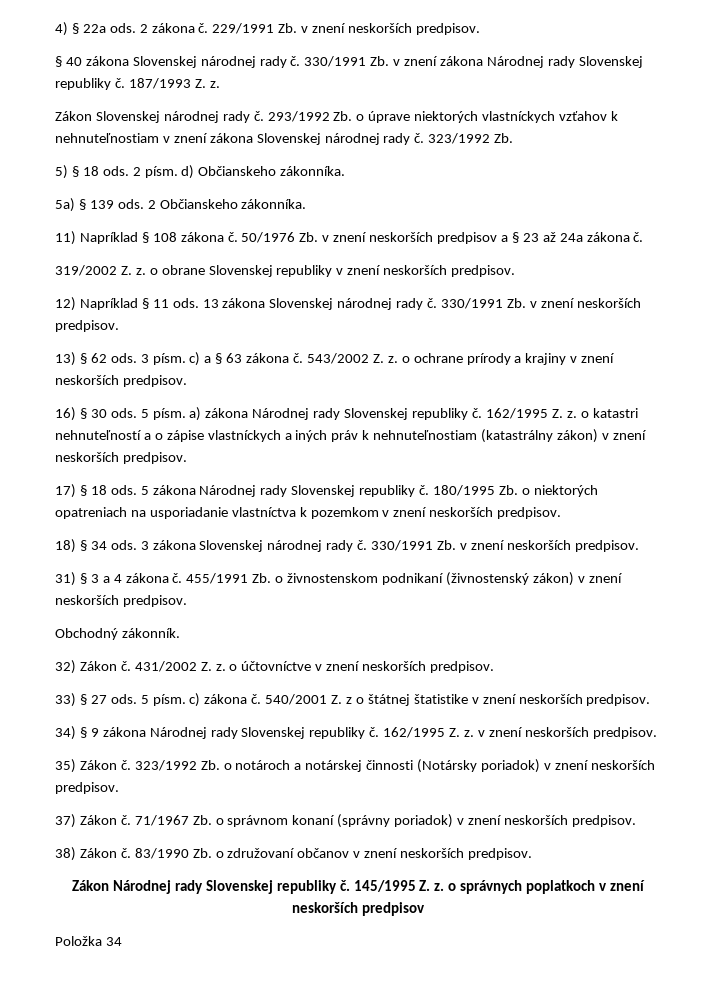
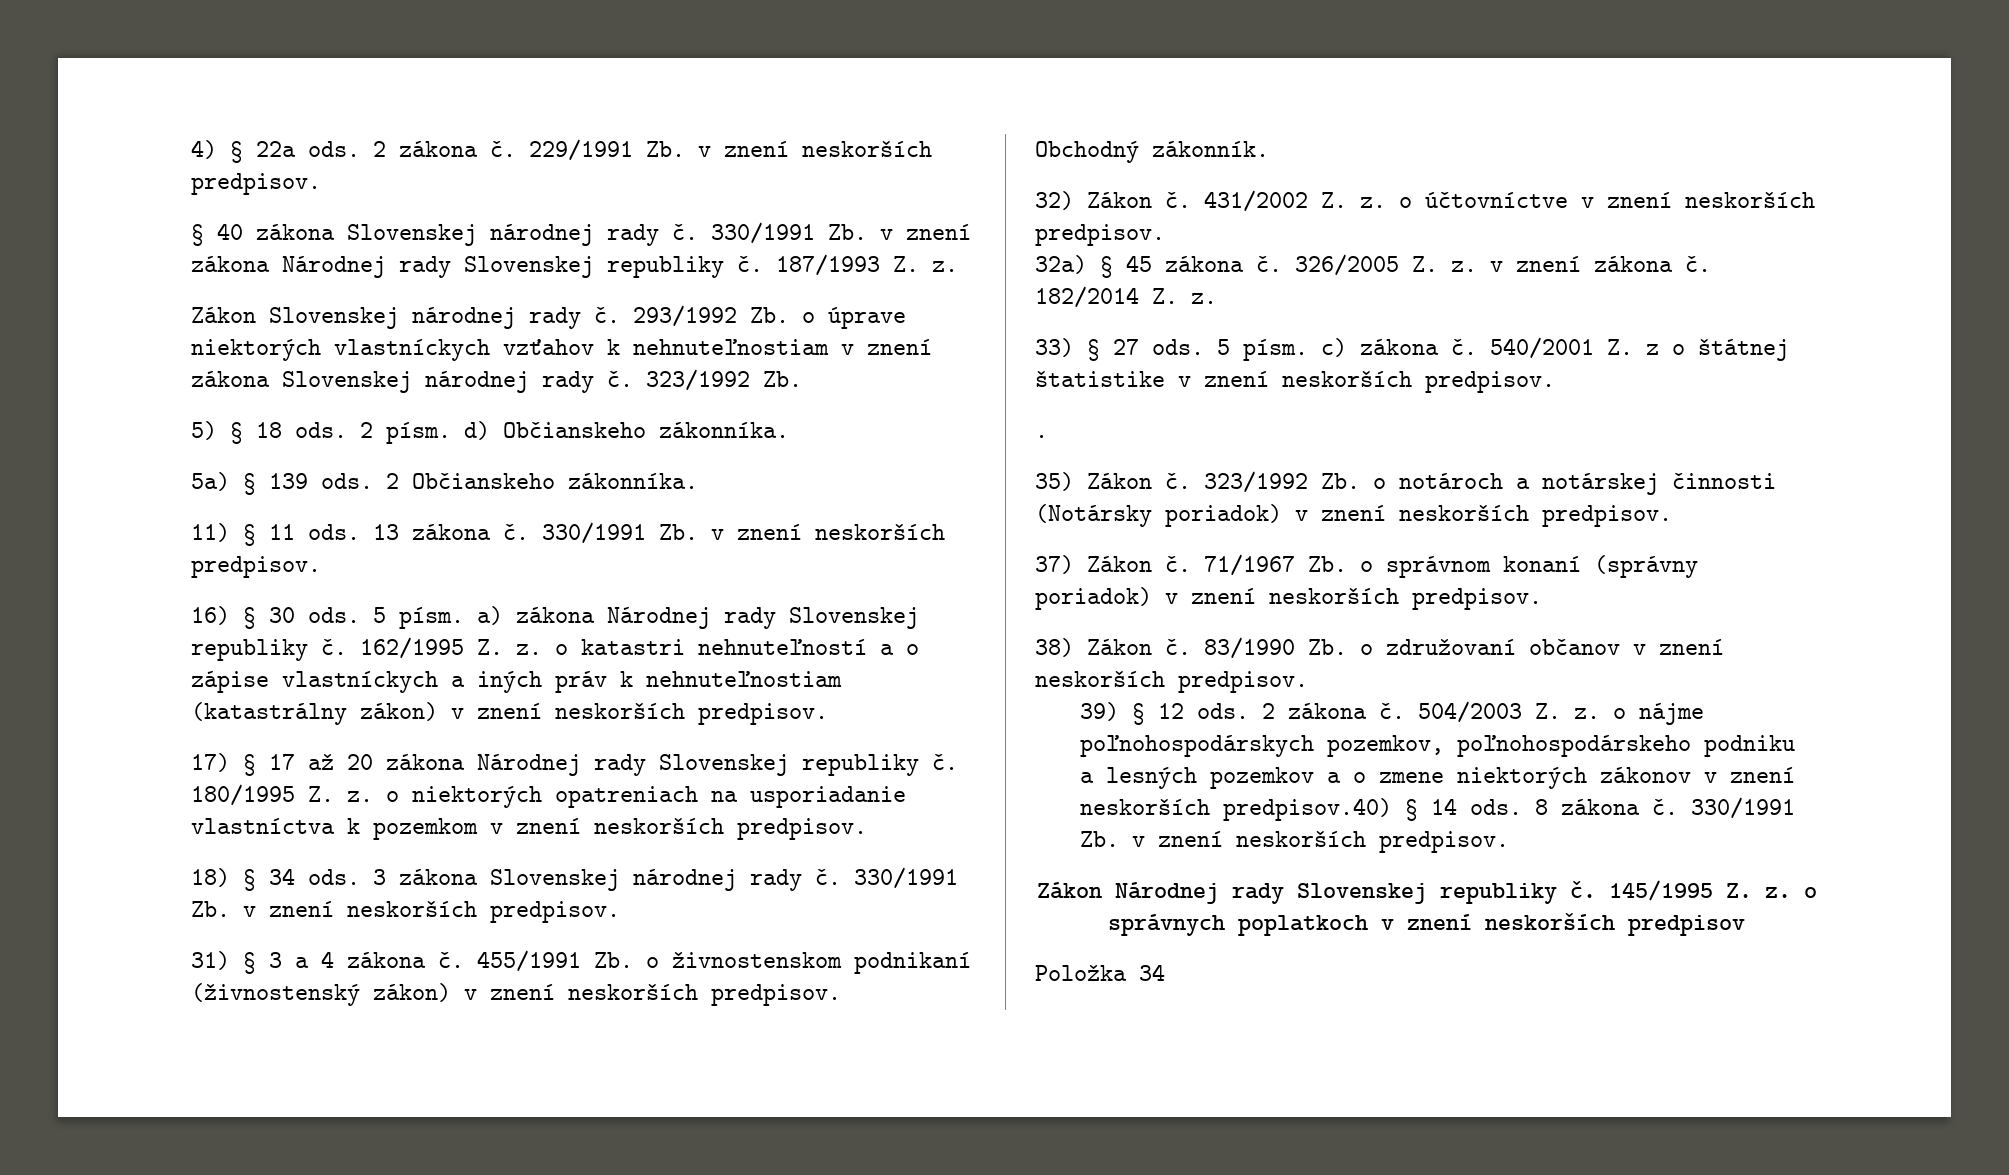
[79,232,644,244] [55,265,516,277] [55,297,138,311] Napríklad § 108 zákona č. 50/1976 Zb. v znení neskorších predpisov a § 23 až 24a zákona č. // 319/2002 Z. z. o obrane Slovenskej republiky v znení neskorších predpisov. // 12) Napríklad -> (230, 532) none
[269,298,641,310] [55,320,119,332] [55,352,615,366] [55,375,187,387] Slovenskej národnej rady č. 330/1991 Zb. v znení neskorších predpisov. // 13) § 62 ods. 3 písm. c) a § 63 zákona č. 543/2002 Z. z. o ochrane prírody a krajiny v znení neskorších predpisov. -> [503,522,945,544] [191,556,321,578] č. 330/1991 Zb. v znení neskorších predpisov.
[90,485,149,495] 18 ods. 5 -> [269,754,373,770] 17 až 20
[498,485,518,495] Zb. -> [308,786,373,802] Z. z.
(495, 667) none -> [1035,254,1711,278] [1035,286,1217,308] // 32a) § 45 zákona č. 326/2005 Z. z. v znení zákona č. 182/2014 Z. z.
[55,726,657,740] 34) § 9 zákona Národnej rady Slovenskej republiky č. 162/1995 Z. z. v znení neskorších predpisov. -> [1035,435,1048,438] .
(533, 854) none -> [1080,701,1705,725] [1080,735,1796,757] [1080,767,1796,789] [1080,797,1796,821] [1080,831,1510,853] // 39) § 12 ods. 2 zákona č. 504/2003 Z. z. o nájme poľnohospodárskych pozemkov, poľnohospodárskeho podniku a lesných pozemkov a o zmene niektorých zákonov v znení neskorších predpisov.40) § 14 ods. 8 zákona č. 330/1991 Zb. v znení neskorších predpisov.

